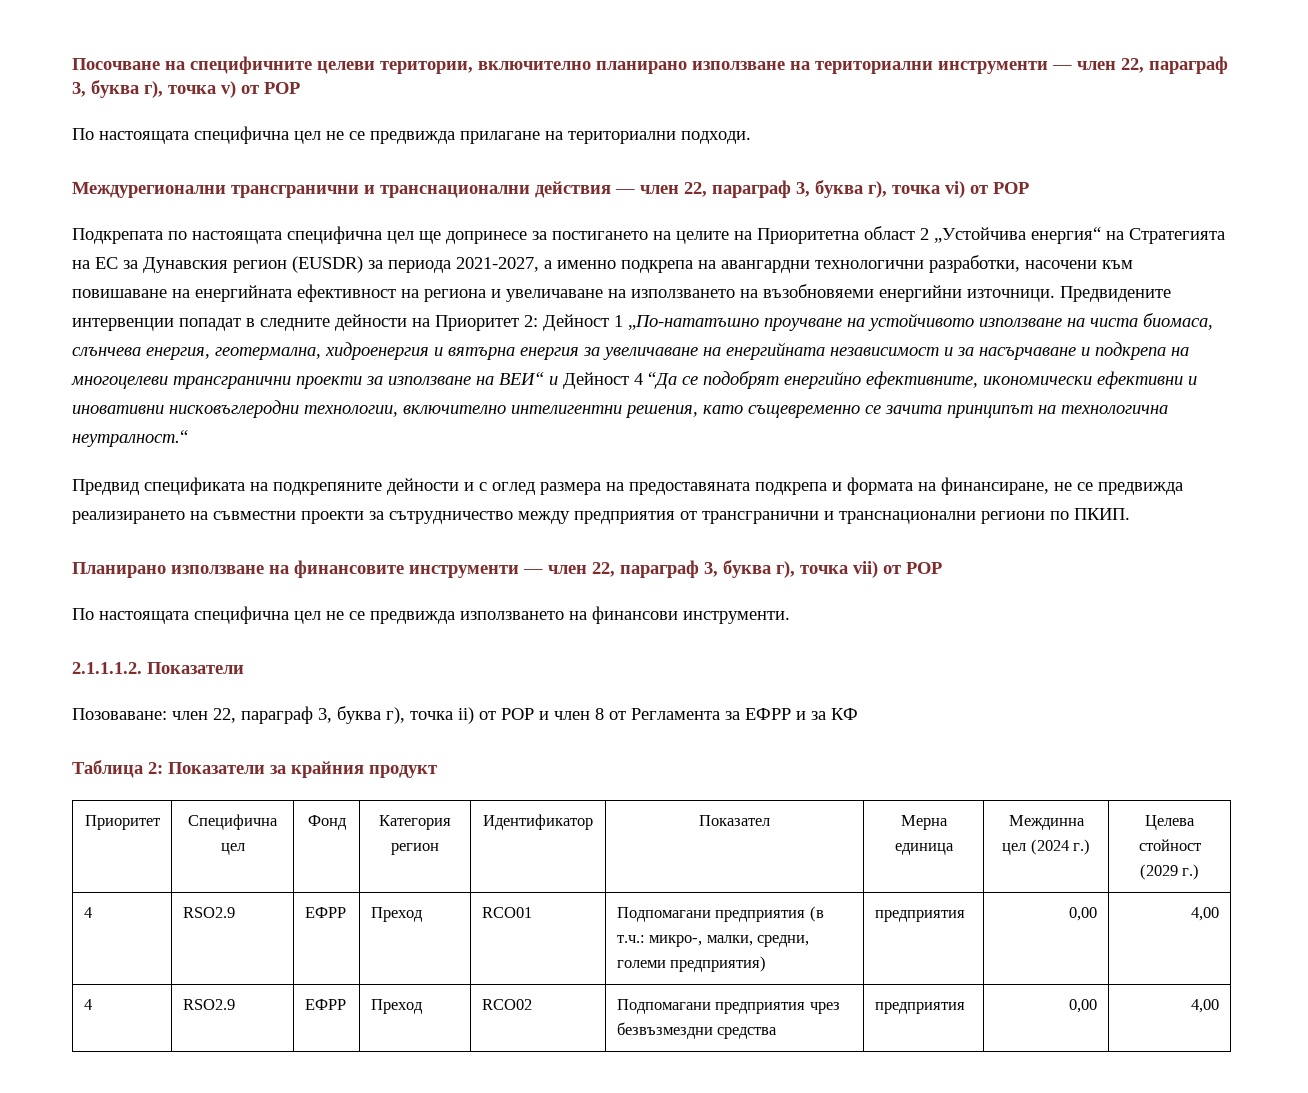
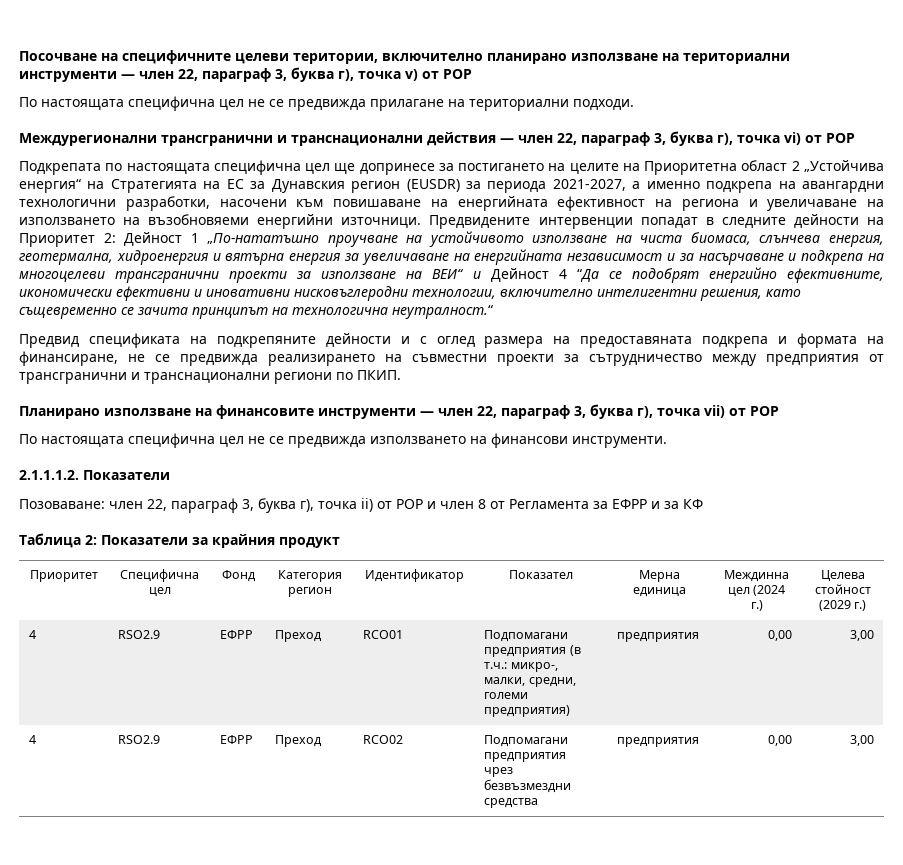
[1191,907,1220,921] 4,00 -> [849,630,874,641] 3,00
[1191,999,1220,1013] 4,00 -> [849,735,874,746] 3,00

